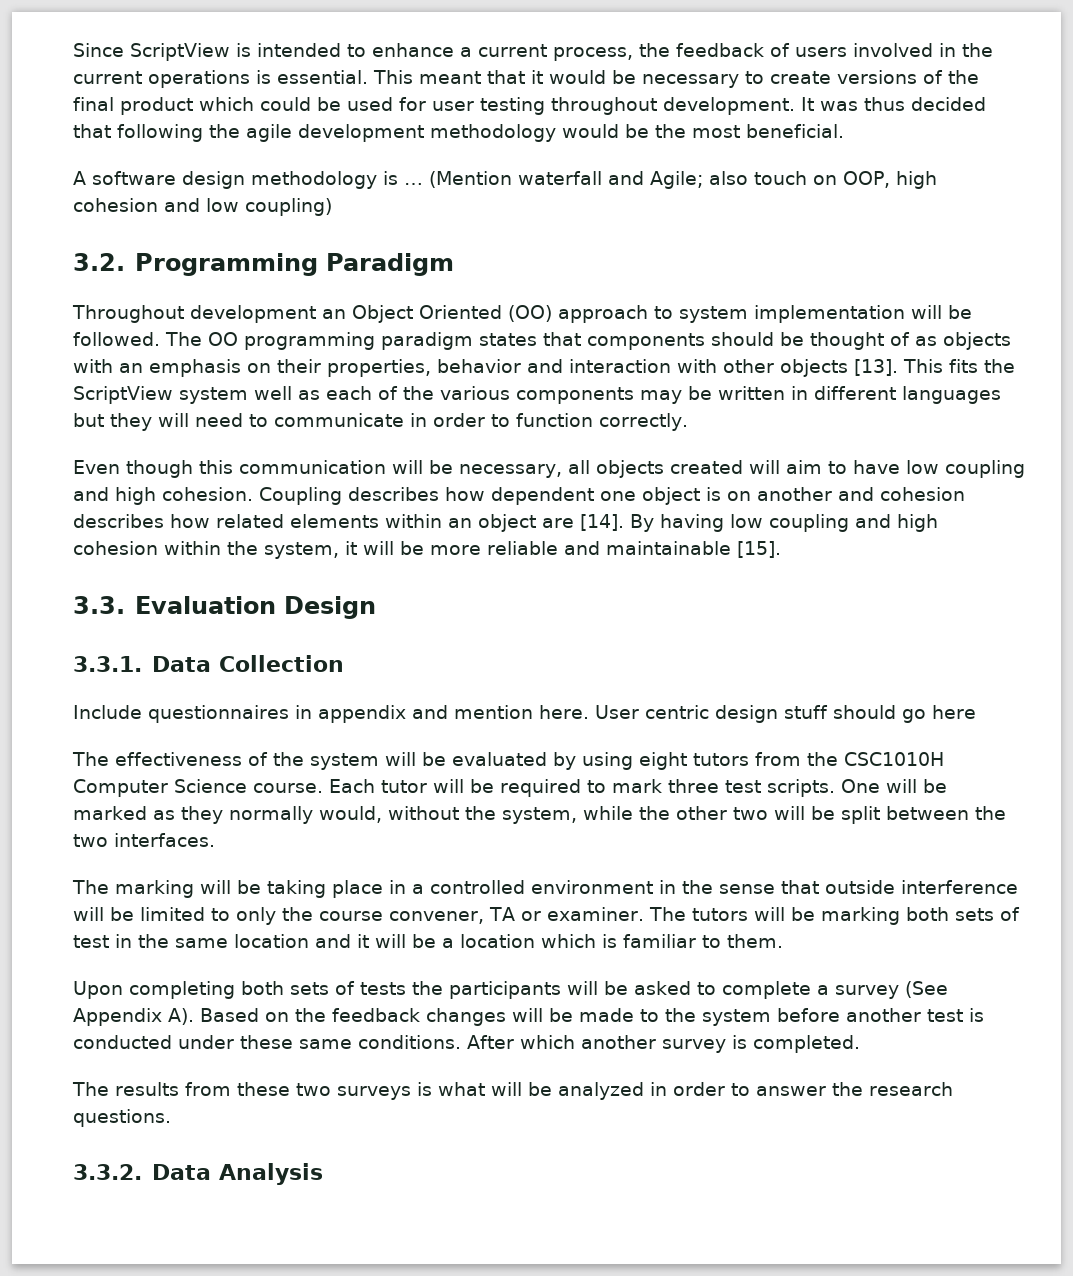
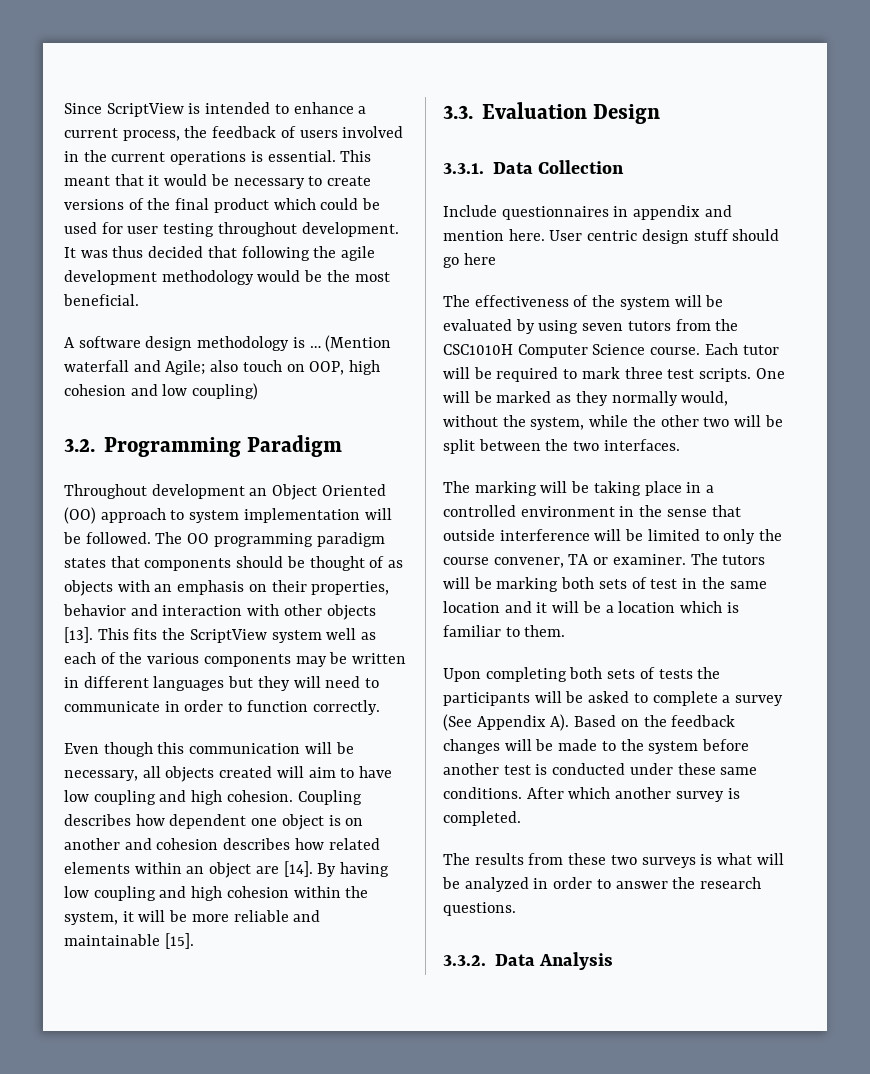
[639,752,687,770] eight -> [582,323,624,331] seven

